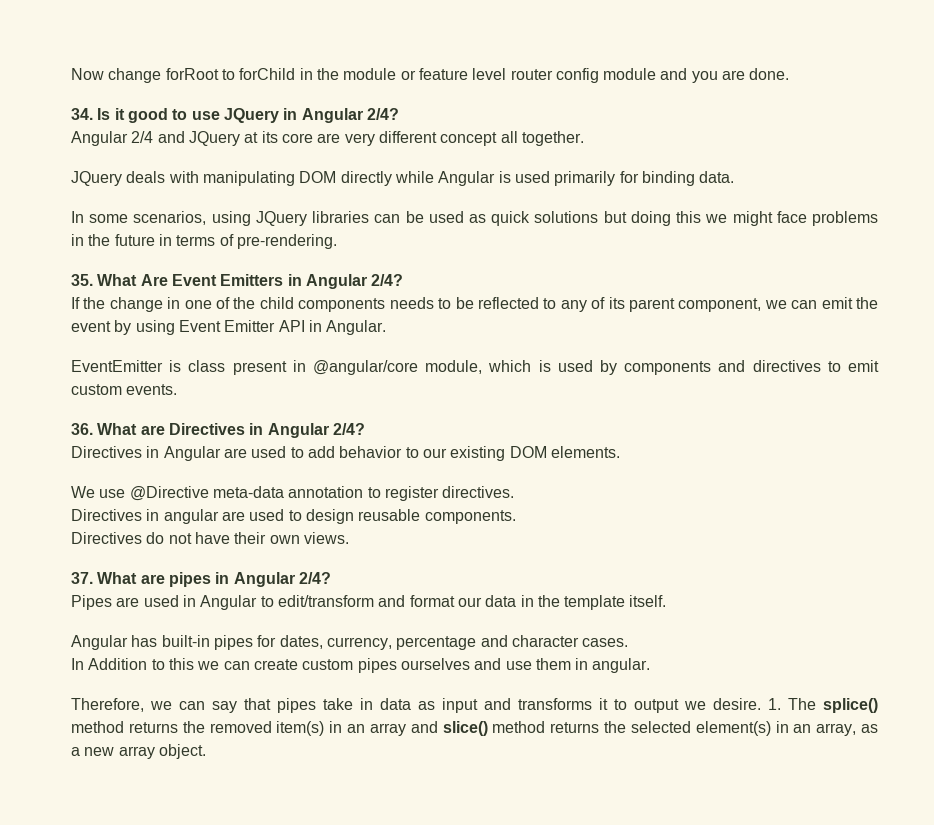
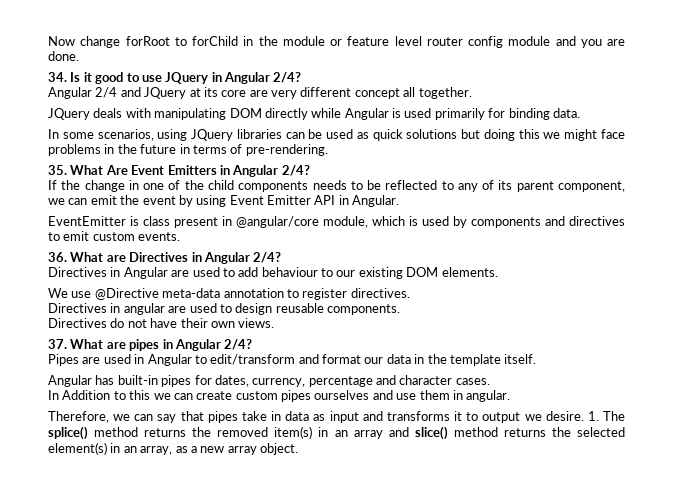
[339,446,403,458] behavior -> [261,267,318,277] behaviour

